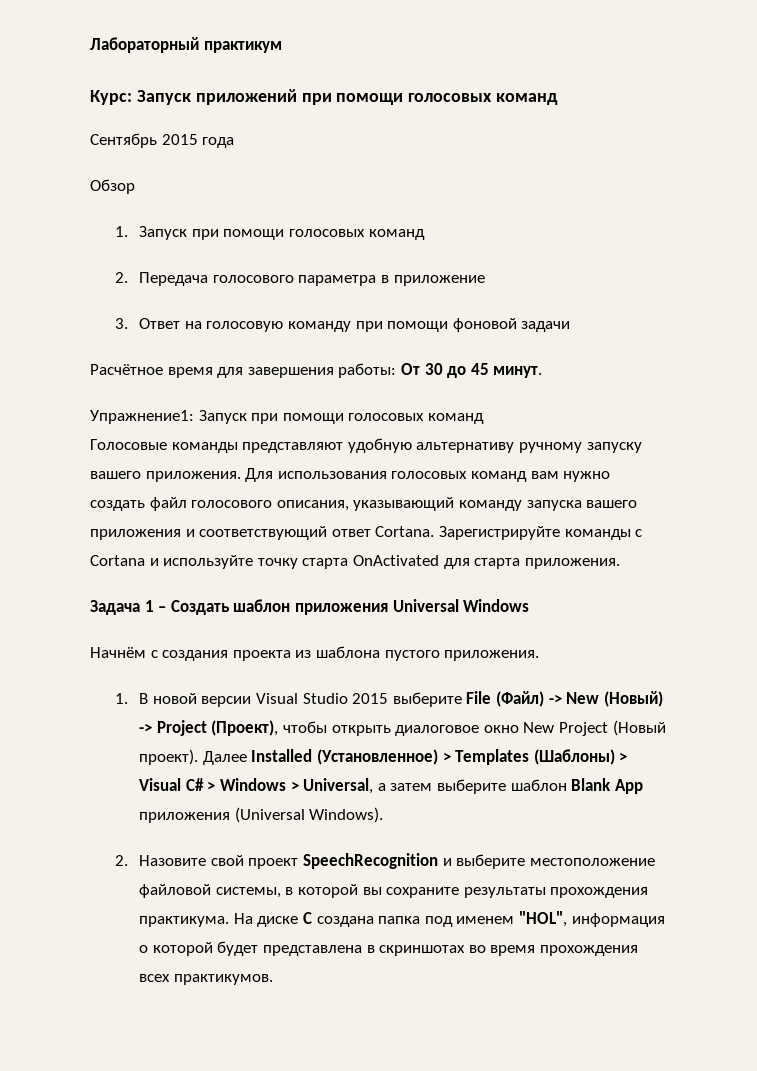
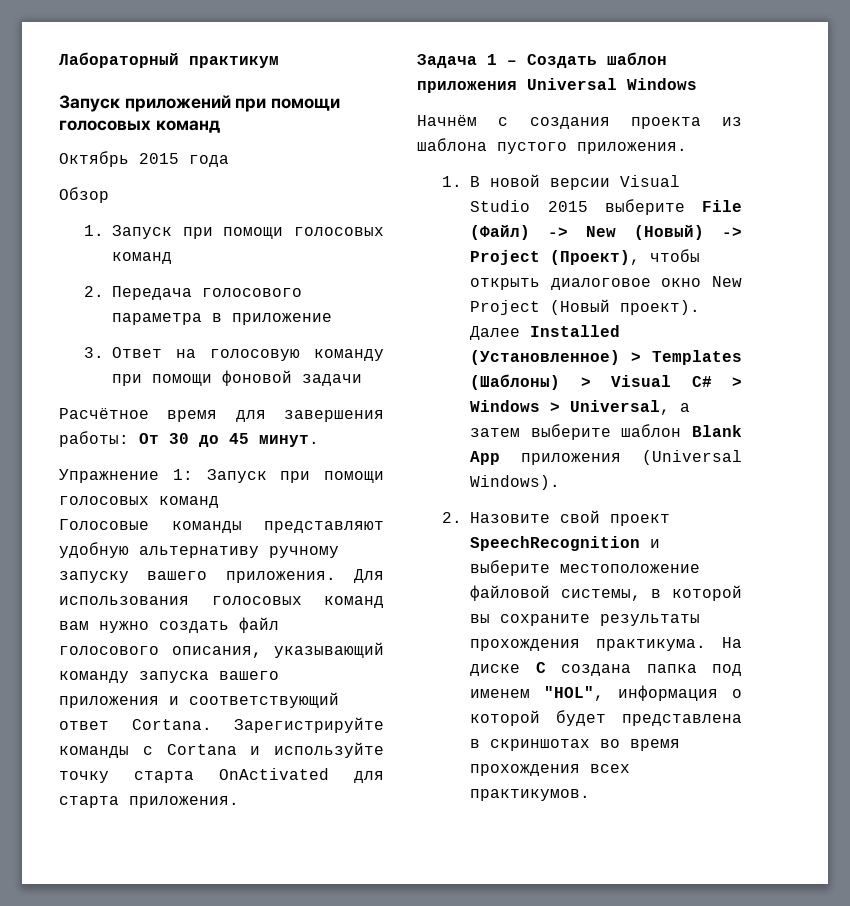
[90,90,132,105] Курс: -> (279, 62) none
[90,133,157,148] Сентябрь -> [59,151,129,167] Октябрь
[90,410,194,424] Упражнение1: -> [59,469,193,483] Упражнение 1:

